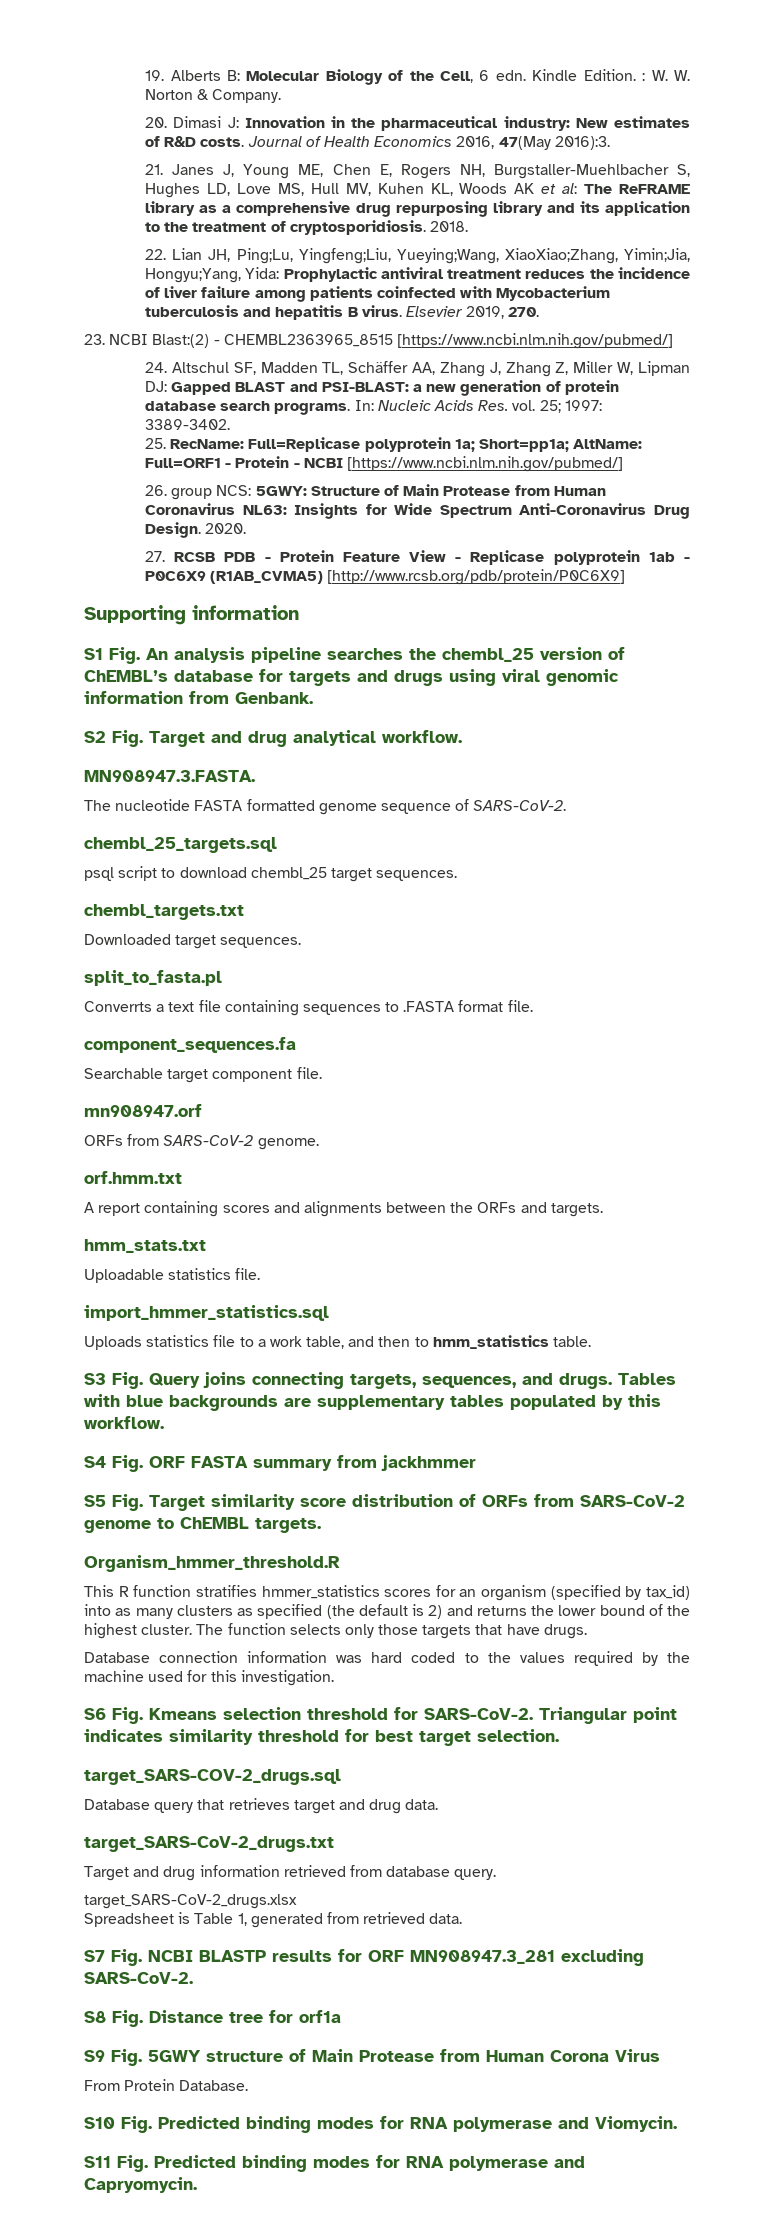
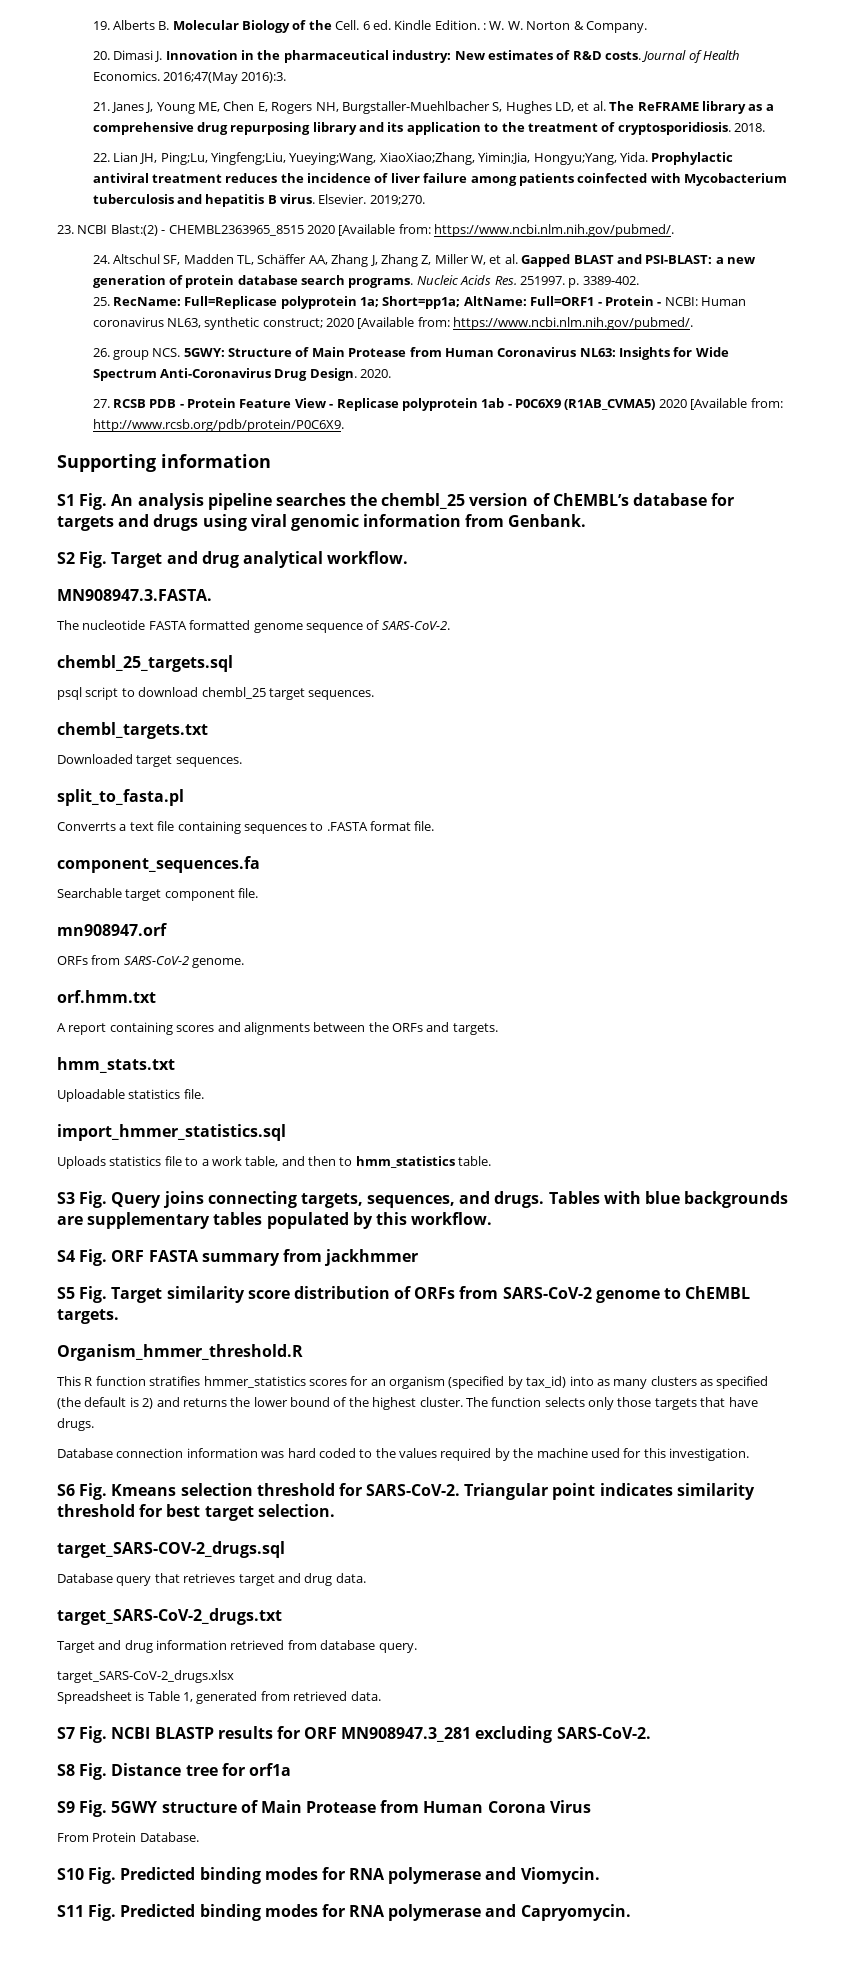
[226,70,240,81] B: -> [158,21,170,30] B.
[440,70,526,83] Cell, 6 edn. -> [335,20,391,30] Cell. 6 ed.
[227,117,239,128] J: -> [154,51,163,62] J.
[374,136,551,150] Economics 2016, 47(May -> [92,71,238,84] Economics. 2016;47(May
[236,183,578,196] Love MS, Hull MV, Kuhen KL, Woods AK et al: -> [577,101,606,111] et al.
[245,267,280,279] Yida: -> [619,152,648,162] Yida.
[406,306,540,319] Elsevier 2019, 270. -> [318,194,425,205] Elsevier. 2019;270.
[396,333,673,349] [https://www.ncbi.nlm.nih.gov/pubmed/] -> [306,224,674,237] 2020 [Available from: https://www.ncbi.nlm.nih.gov/pubmed/.
[638,361,691,376] [145,381,168,392] Lipman DJ: -> [489,254,518,264] et al.
[354,400,374,411] In: -> (414, 283) none
[512,400,602,413] [145,419,231,430] vol. 25; 1997: 3389-3402. -> [519,276,639,288] 251997. p. 3389-402.
[303,456,624,472] NCBI [https://www.ncbi.nlm.nih.gov/pubmed/] -> [664,297,747,306] [92,317,694,330] NCBI: Human coronavirus NL63, synthetic construct; 2020 [Available from: https://www.ncbi.nlm.nih.gov/pubmed/.
[216,485,252,496] NCS: -> [152,348,181,357] NCS.
[327,569,626,585] [http://www.rcsb.org/pdb/protein/P0C6X9] -> [658,398,783,410] [92,419,344,432] 2020 [Available from: http://www.rcsb.org/pdb/protein/P0C6X9.

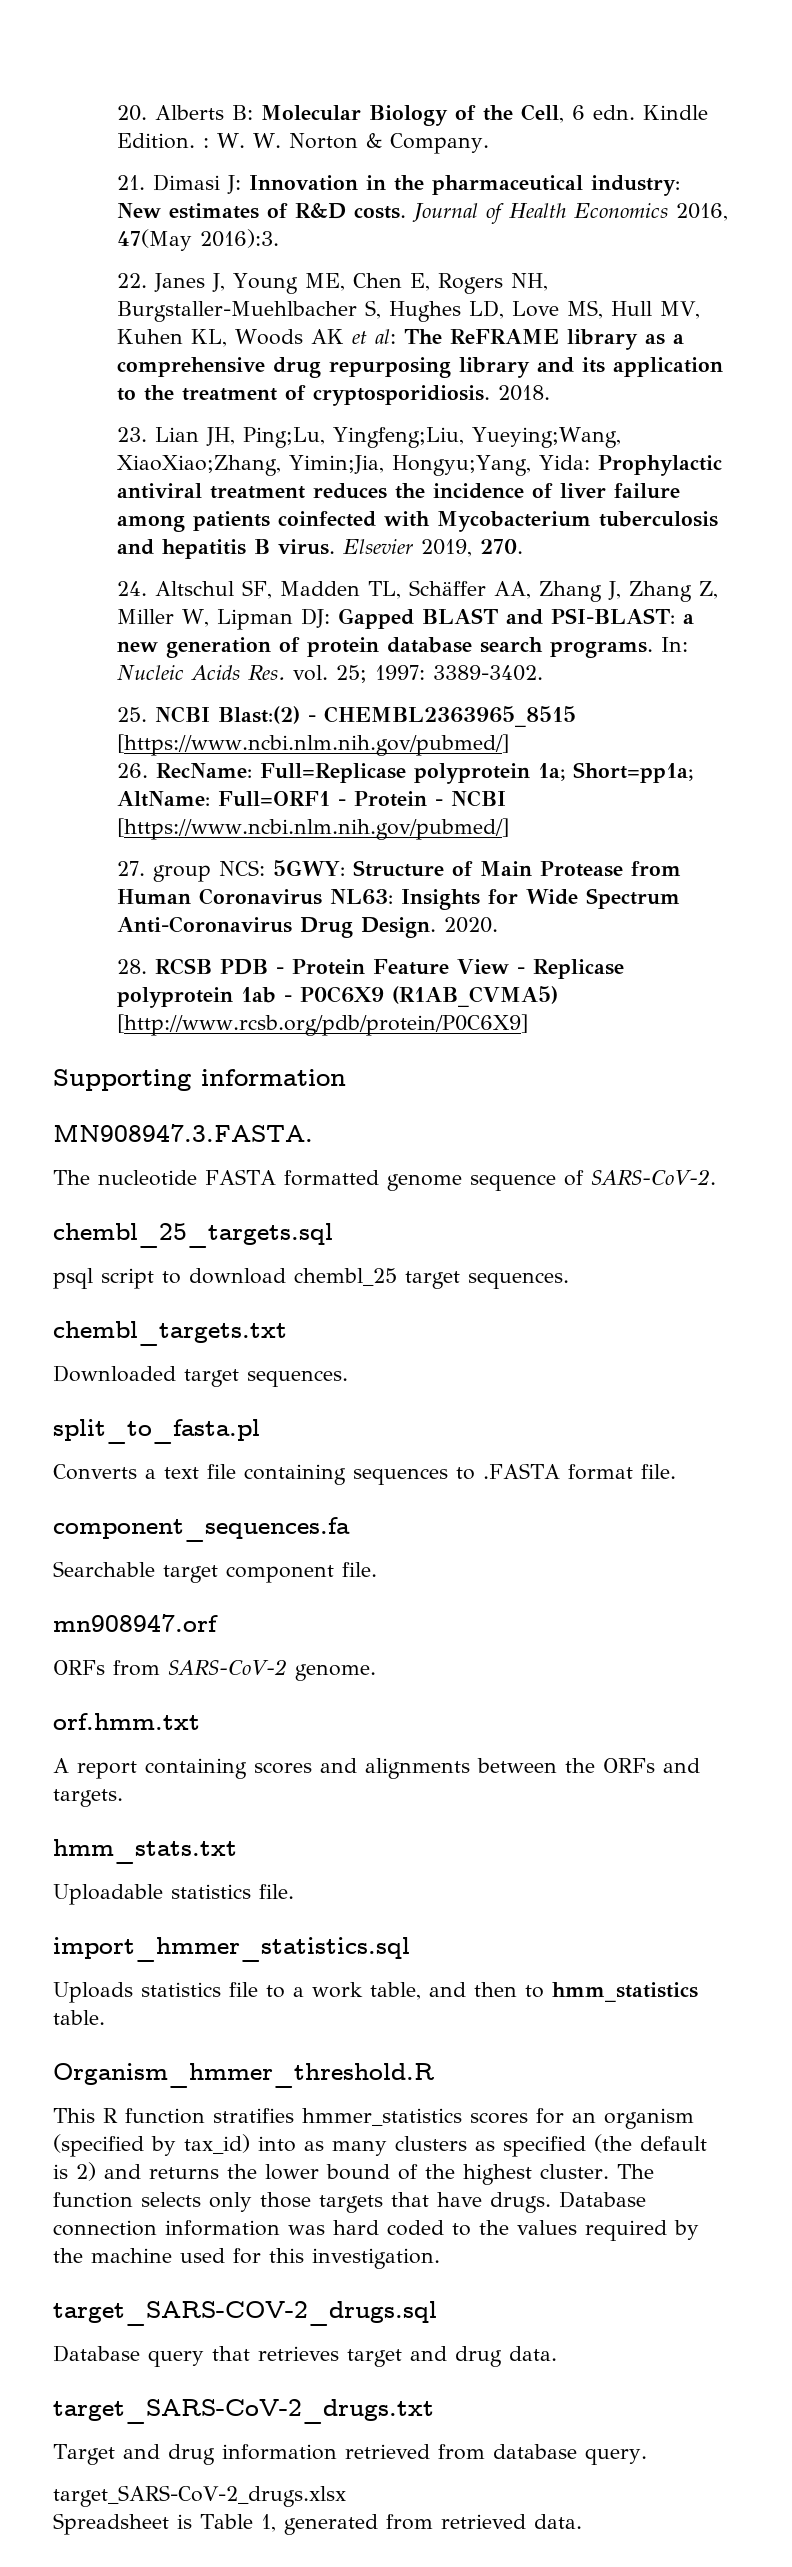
[92,20,170,30] 19. Alberts B. -> [116,105,253,121] 20. Alberts B:
[335,20,391,30] Cell. 6 ed. -> [520,104,635,123] Cell, 6 edn.
[92,50,163,62] 20. Dimasi J. -> [116,174,241,194] 21. Dimasi J:
[92,71,238,84] Economics. 2016;47(May -> [573,203,728,221] [116,229,192,251] Economics 2016, 47(May
[92,102,110,111] 21. -> [116,273,147,288] 22.
[577,101,606,111] et al. -> [511,300,700,319] [116,329,396,347] Love MS, Hull MV, Kuhen KL, Woods AK et al:
[92,153,110,162] 22. -> [116,427,147,442] 23.
[619,152,648,162] Yida. -> [538,455,590,470] Yida:
[318,194,425,205] [57,224,674,237] Elsevier. 2019;270. // 23. NCBI Blast:(2) - CHEMBL2363965_8515 2020 [Available from: https://www.ncbi.nlm.nih.gov/pubmed/. -> [342,539,523,557] Elsevier 2019, 270.
[489,254,518,264] et al. -> [216,608,330,630] Lipman DJ:
(414, 283) none -> [660,637,688,652] In:
[519,276,639,288] [92,297,110,306] 251997. p. 3389-402. // 25. -> [292,665,543,683] [116,706,576,727] [116,734,509,756] [116,763,148,778] vol. 25; 1997: 3389-3402. // 25. NCBI Blast:(2) - CHEMBL2363965_8515 [https://www.ncbi.nlm.nih.gov/pubmed/] // 26.
[664,297,747,306] [92,317,694,330] [92,348,181,360] NCBI: Human coronavirus NL63, synthetic construct; 2020 [Available from: https://www.ncbi.nlm.nih.gov/pubmed/. // 26. group NCS. -> [450,790,506,807] [116,818,509,840] [116,860,265,882] NCBI [https://www.ncbi.nlm.nih.gov/pubmed/] // 27. group NCS:
[92,399,110,408] 27. -> [116,959,147,974] 28.
[658,398,783,410] [92,419,344,432] [57,454,271,472] [57,493,735,510] [57,514,587,531] [57,551,409,568] 2020 [Available from: http://www.rcsb.org/pdb/protein/P0C6X9. // Supporting information // S1 Fig. An analysis pipeline searches the chembl_25 version of ChEMBL’s database for targets and drugs using viral genomic information from Genbank. // S2 Fig. Target and drug analytical workflow. -> [116,1014,528,1036] [53,1069,346,1091] [http://www.rcsb.org/pdb/protein/P0C6X9] // Supporting information
[57,822,116,831] Converrts -> [53,1464,137,1480] Converts
[57,1191,789,1208] [57,1212,493,1229] [57,1249,419,1266] [57,1286,751,1303] [57,1309,119,1324] // S3 Fig. Query joins connecting targets, sequences, and drugs. Tables with blue backgrounds are supplementary tables populated by this workflow. // S4 Fig. ORF FASTA summary from jackhmmer // S5 Fig. Target similarity score distribution of ORFs from SARS-CoV-2 genome to ChEMBL targets. -> (105, 2017) none
(94, 1424) // -> (551, 2202) none
[57,1483,755,1500] [57,1504,335,1521] // S6 Fig. Kmeans selection threshold for SARS-CoV-2. Triangular point indicates similarity threshold for best target selection. -> (440, 2258) none
[57,1726,651,1743] [57,1763,291,1780] [57,1800,591,1817] [57,1832,199,1842] [57,1867,600,1884] [57,1904,631,1921] // S7 Fig. NCBI BLASTP results for ORF MN908947.3_281 excluding SARS-CoV-2. // S8 Fig. Distance tree for orf1a // S9 Fig. 5GWY structure of Main Protease from Human Corona Virus // From Protein Database. // S10 Fig. Predicted binding modes for RNA polymerase and Viomycin. // S11 Fig. Predicted binding modes for RNA polymerase and Capryomycin. -> (582, 2521) none

